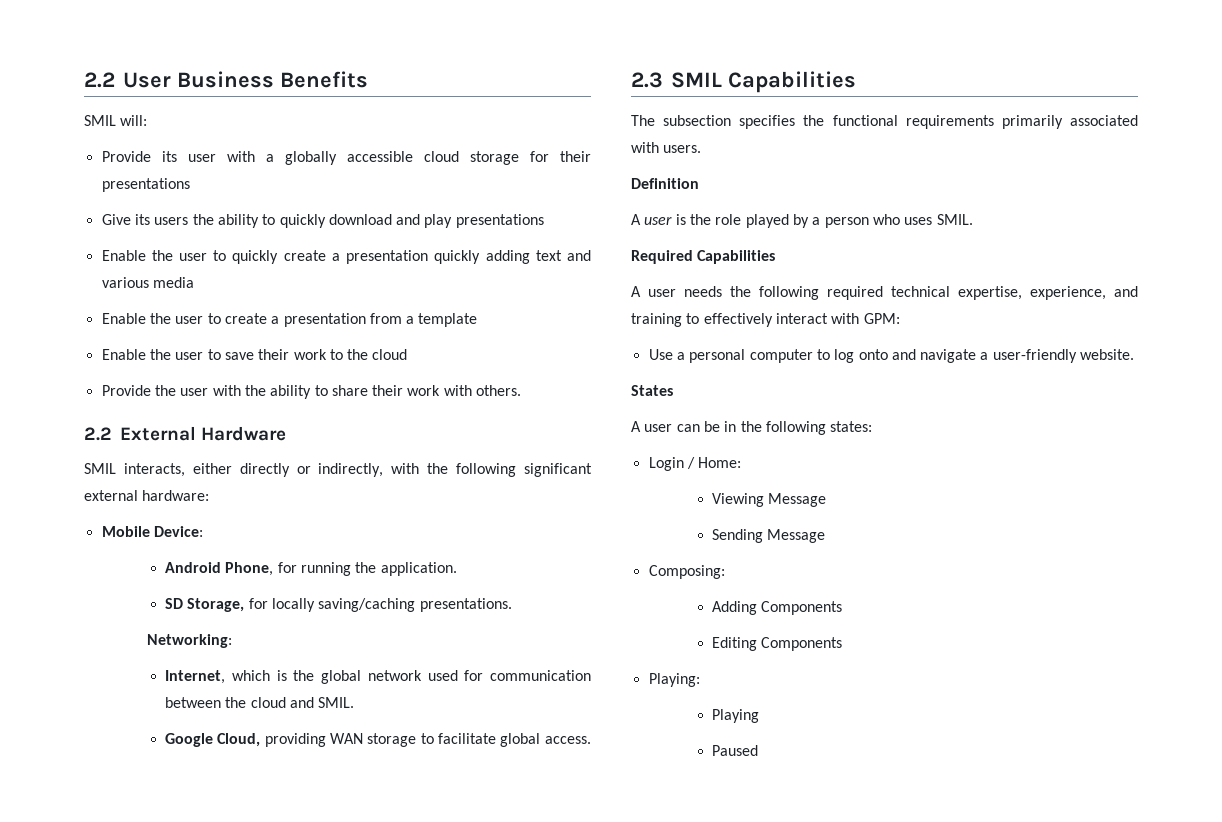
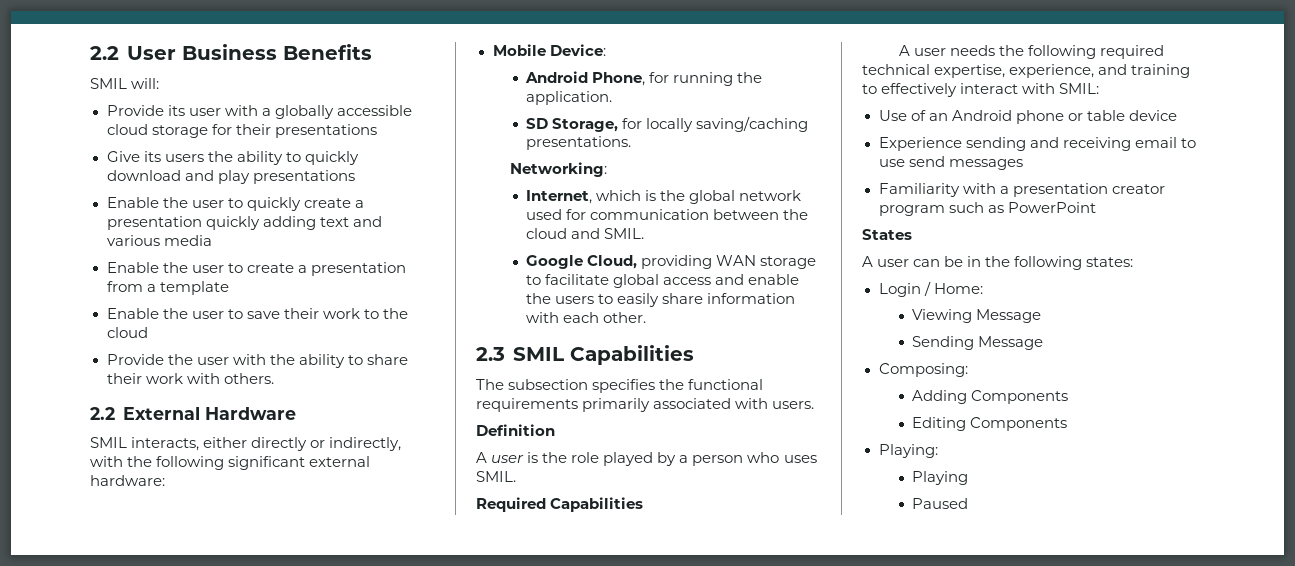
[544,736,591,744] access. -> [663,274,800,285] [526,293,796,307] [526,312,647,323] access and enable the users to easily share information with each other.
[863,313,900,324] GPM: -> [1059,83,1100,94] SMIL:
[676,349,1135,363] a personal computer to log onto and navigate a user-friendly website. -> [910,110,1177,124] [878,137,1196,151] [878,156,1023,170] [878,183,1165,197] [878,202,1096,216] of an Android phone or table device // Experience sending and receiving email to use send messages // Familiarity with a presentation creator program such as PowerPoint

